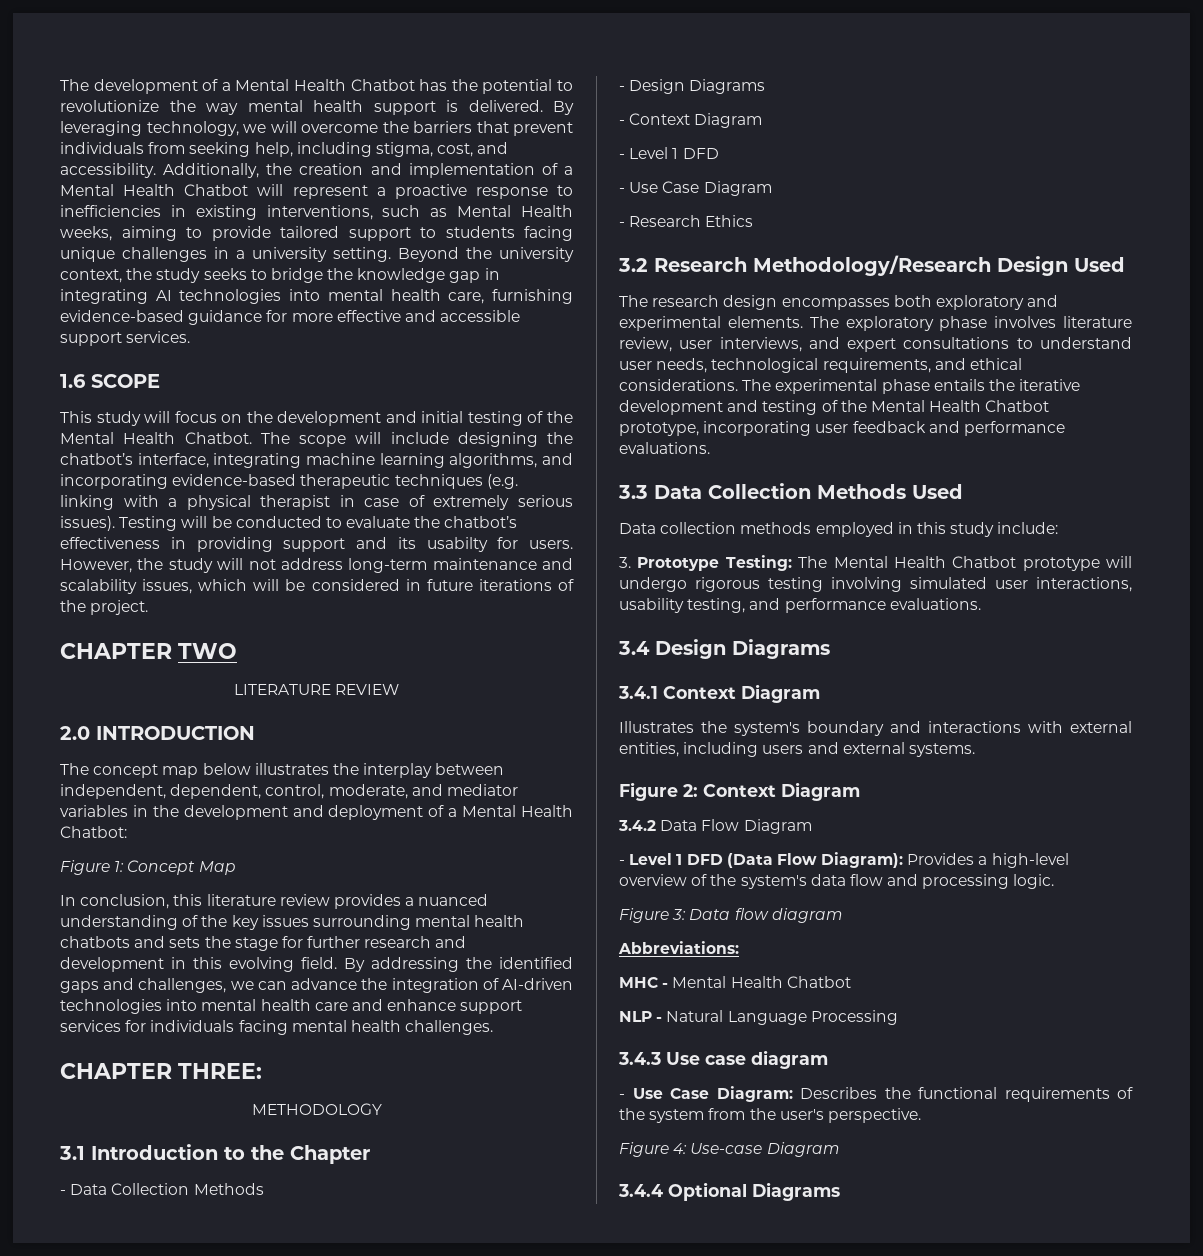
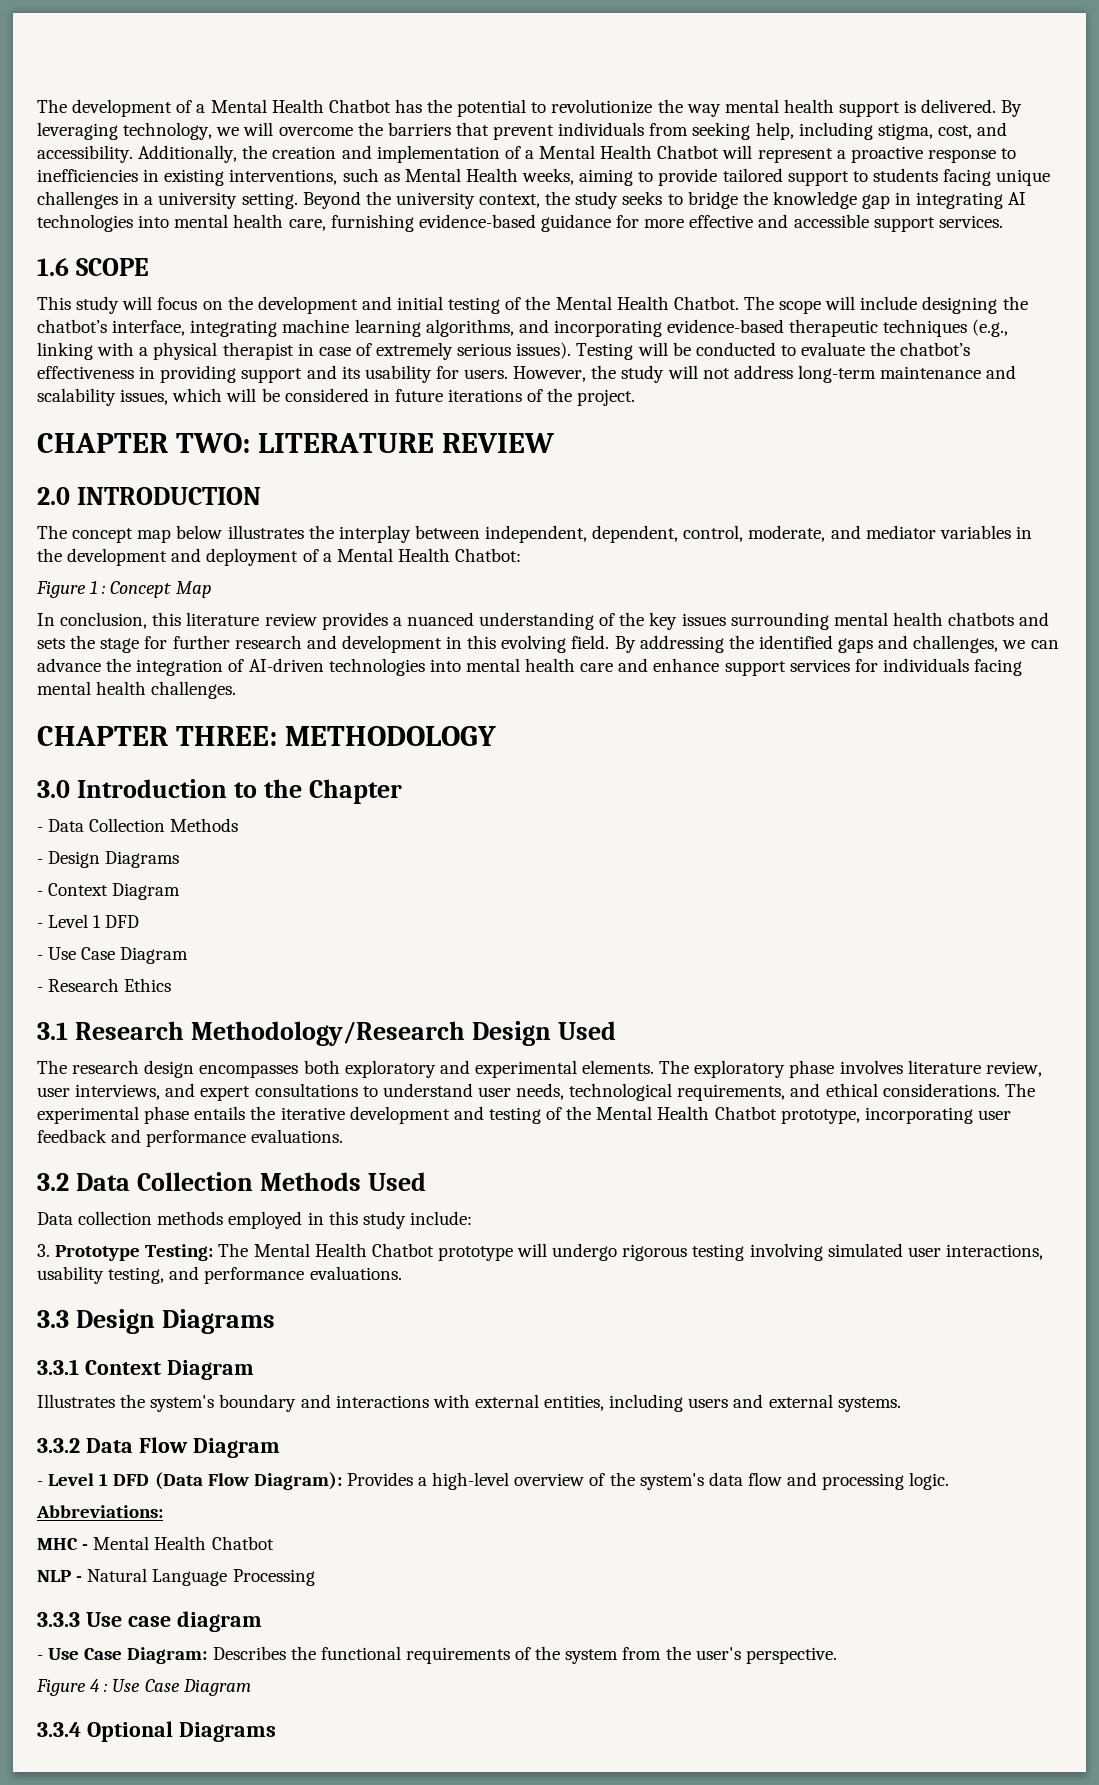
[486,474,518,489] (e.g. -> [972,319,1009,337] (e.g.,
[426,537,488,552] usabilty -> [364,365,432,383] usability
[178,643,237,659] TWO // -> [175,433,250,453] TWO:
[114,861,125,872] 1: -> [90,581,106,594] 1 :
(262, 1071) // -> (277, 736) none
[59,1146,85,1160] 3.1 -> [37,780,70,798] 3.0
[618,258,648,272] 3.2 -> [37,1022,68,1040] 3.1
[618,485,648,499] 3.3 -> [37,1173,69,1191] 3.2
[618,639,830,659] [618,686,658,699] 3.4 Design Diagrams // 3.4.1 -> [37,1309,275,1334] [37,1359,79,1375] 3.3 Design Diagrams // 3.3.1
[619,782,860,801] [618,820,656,831] Figure 2: Context Diagram // 3.4.2 -> [37,1438,80,1453] 3.3.2
[619,908,842,923] // Figure 3: Data flow diagram -> (950, 1481) none
[618,1052,661,1065] 3.4.3 -> [37,1612,80,1627] 3.3.3
[673,1142,839,1157] [618,1184,663,1197] 4: Use-case Diagram // 3.4.4 -> [90,1679,251,1696] [37,1722,81,1737] 4 : Use Case Diagram // 3.3.4

